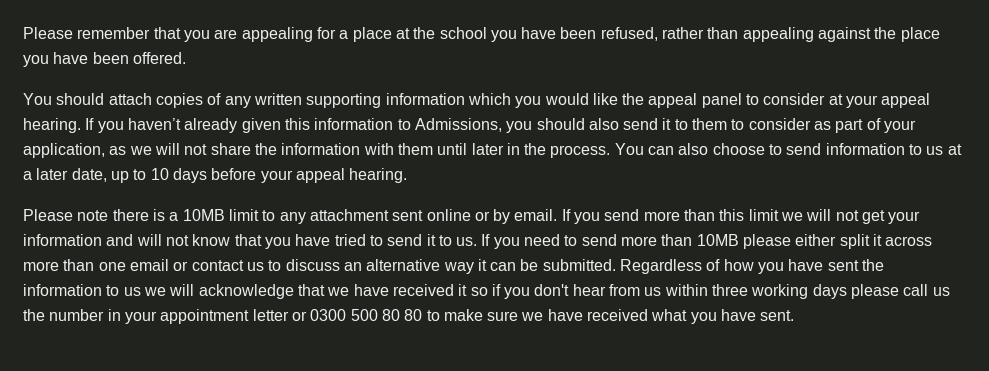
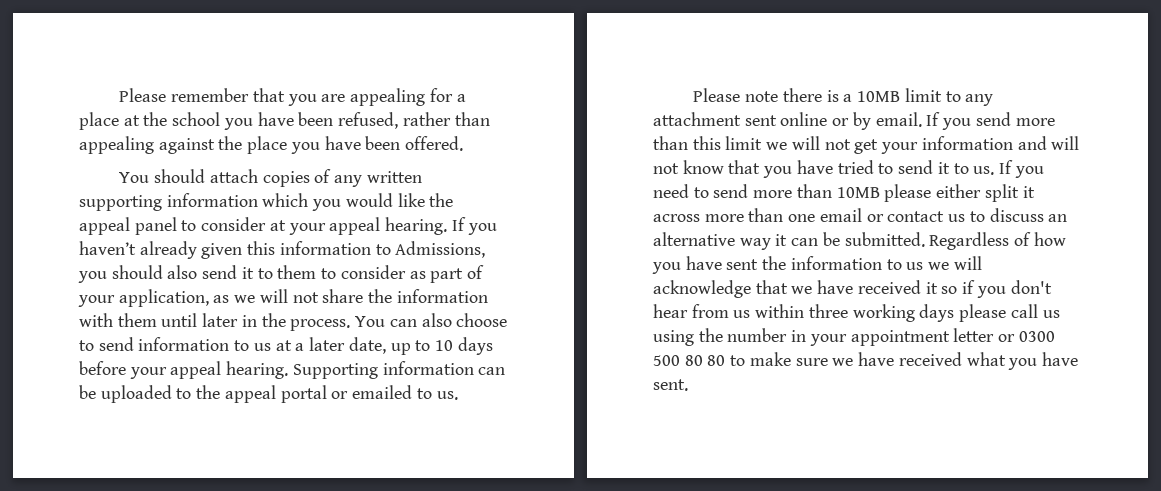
(408, 175) none -> [292,361,506,379] [79,385,458,403] Supporting information can be uploaded to the appeal portal or emailed to us.
(950, 291) none -> [653,330,694,346] using

